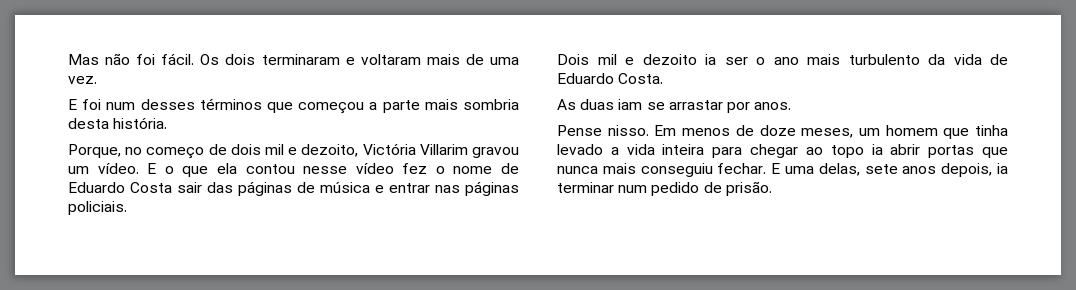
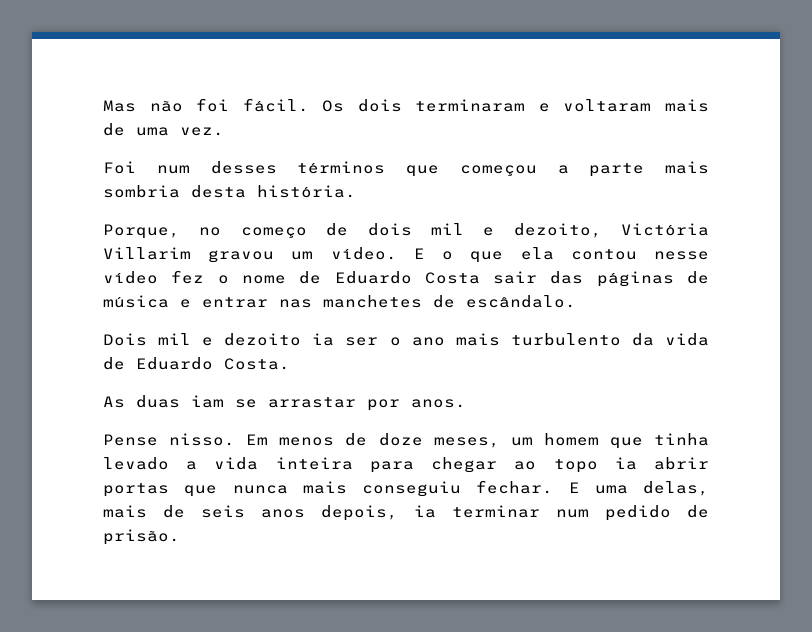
[68,99,102,110] E foi -> [103,161,136,174] Foi
[465,181,519,196] [68,201,127,215] páginas policiais. -> [323,295,576,308] manchetes de escândalo.
[864,164,898,174] sete -> [103,505,245,518] mais de seis

